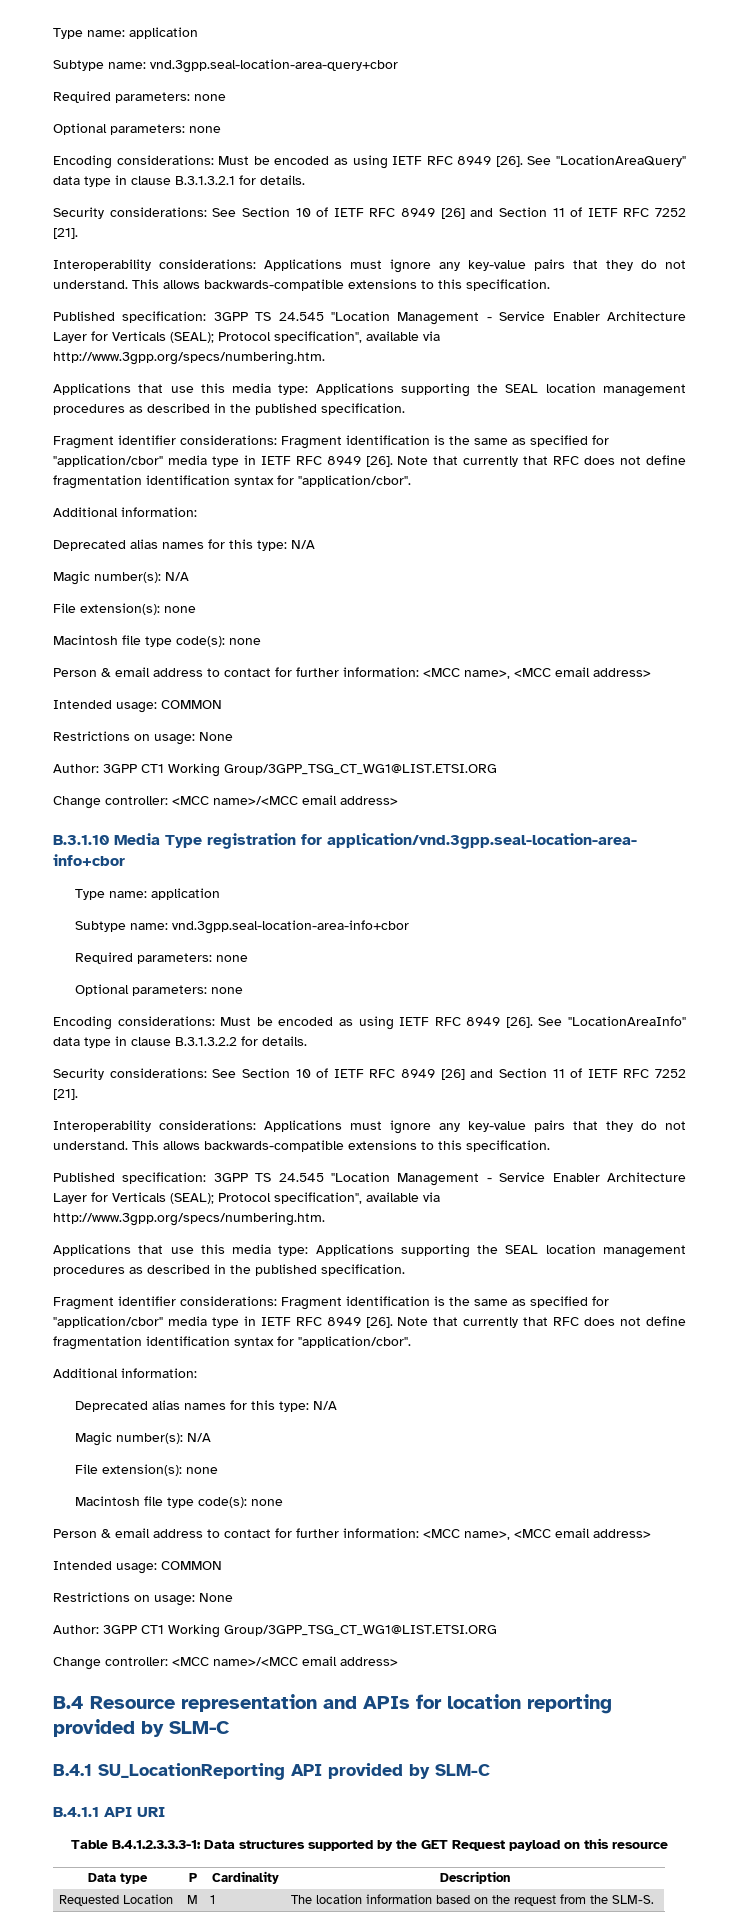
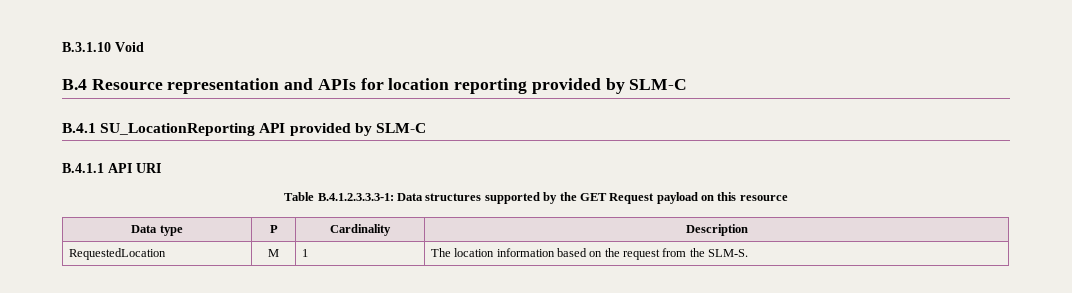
[53,27,198,39] [53,59,398,73] [53,91,226,103] [53,123,221,135] [53,155,686,169] [53,175,305,187] [53,207,686,219] [53,228,78,239] [53,259,686,273] [53,279,550,291] [53,311,686,325] [53,331,440,343] [53,351,325,365] [53,383,686,397] [53,403,405,415] [53,435,609,449] [53,455,686,467] [53,475,411,489] [53,507,197,517] [53,539,315,551] [53,571,189,585] [53,603,196,615] [53,635,261,647] [53,667,651,679] [53,700,222,713] [53,731,233,745] [53,763,497,777] [53,795,398,809] [53,833,637,849] [53,854,125,866] [74,888,220,900] [74,920,409,934] [74,952,248,964] [74,984,243,996] [53,1016,686,1030] [53,1036,307,1048] [53,1068,686,1080] [53,1089,78,1100] [53,1120,686,1134] [53,1140,550,1152] [53,1172,686,1186] [53,1192,440,1204] [53,1212,325,1226] [53,1244,686,1258] [53,1264,405,1276] [53,1296,609,1310] [53,1316,686,1328] [53,1336,411,1350] [53,1368,197,1378] [74,1400,337,1412] [74,1432,211,1446] [74,1464,218,1476] [74,1496,283,1508] [53,1528,651,1540] [53,1561,222,1574] [53,1592,233,1606] [53,1624,497,1638] [53,1656,398,1670] Type name: application // Subtype name: vnd.3gpp.seal-location-area-query+cbor // Required parameters: none // Optional parameters: none // Encoding considerations: Must be encoded as using IETF RFC 8949 [26]. See "LocationAreaQuery" data type in clause B.3.1.3.2.1 for details. // Security considerations: See Section 10 of IETF RFC 8949 [26] and Section 11 of IETF RFC 7252 [21]. // Interoperability considerations: Applications must ignore any key-value pairs that they do not understand. This allows backwards-compatible extensions to this specification. // Published specification: 3GPP TS 24.545 "Location Management - Service Enabler Architecture Layer for Verticals (SEAL); Protocol specification", available via http://www.3gpp.org/specs/numbering.htm. // Applications that use this media type: Applications supporting the SEAL location management procedures as described in the published specification. // Fragment identifier considerations: Fragment identification is the same as specified for "application/cbor" media type in IETF RFC 8949 [26]. Note that currently that RFC does not define fragmentation identification syntax for "application/cbor". // Additional information: // Deprecated alias names for this type: N/A // Magic number(s): N/A // File extension(s): none // Macintosh file type code(s): none // Person & email address to contact for further information: <MCC name>, <MCC email address> // Intended usage: COMMON // Restrictions on usage: None // Author: 3GPP CT1 Working Group/3GPP_TSG_CT_WG1@LIST.ETSI.ORG // Change controller: <MCC name>/<MCC email address> // B.3.1.10 Media Type registration for application/vnd.3gpp.seal-location-area- info+cbor // Type name: application // Subtype name: vnd.3gpp.seal-location-area-info+cbor // Required parameters: none // Optional parameters: none // Encoding considerations: Must be encoded as using IETF RFC 8949 [26]. See "LocationAreaInfo" data type in clause B.3.1.3.2.2 for details. // Security considerations: See Section 10 of IETF RFC 8949 [26] and Section 11 of IETF RFC 7252 [21]. // Interoperability considerations: Applications must ignore any key-value pairs that they do not understand. This allows backwards-compatible extensions to this specification. // Published specification: 3GPP TS 24.545 "Location Management - Service Enabler Architecture Layer for Verticals (SEAL); Protocol specification", available via http://www.3gpp.org/specs/numbering.htm. // Applications that use this media type: Applications supporting the SEAL location management procedures as described in the published specification. // Fragment identifier considerations: Fragment identification is the same as specified for "application/cbor" media type in IETF RFC 8949 [26]. Note that currently that RFC does not define fragmentation identification syntax for "application/cbor". // Additional information: // Deprecated alias names for this type: N/A // Magic number(s): N/A // File extension(s): none // Macintosh file type code(s): none // Person & email address to contact for further information: <MCC name>, <MCC email address> // Intended usage: COMMON // Restrictions on usage: None // Author: 3GPP CT1 Working Group/3GPP_TSG_CT_WG1@LIST.ETSI.ORG // Change controller: <MCC name>/<MCC email address> -> [62,42,144,52] B.3.1.10 Void
[59,1894,174,1906] Requested Location -> [68,248,166,260] RequestedLocation

